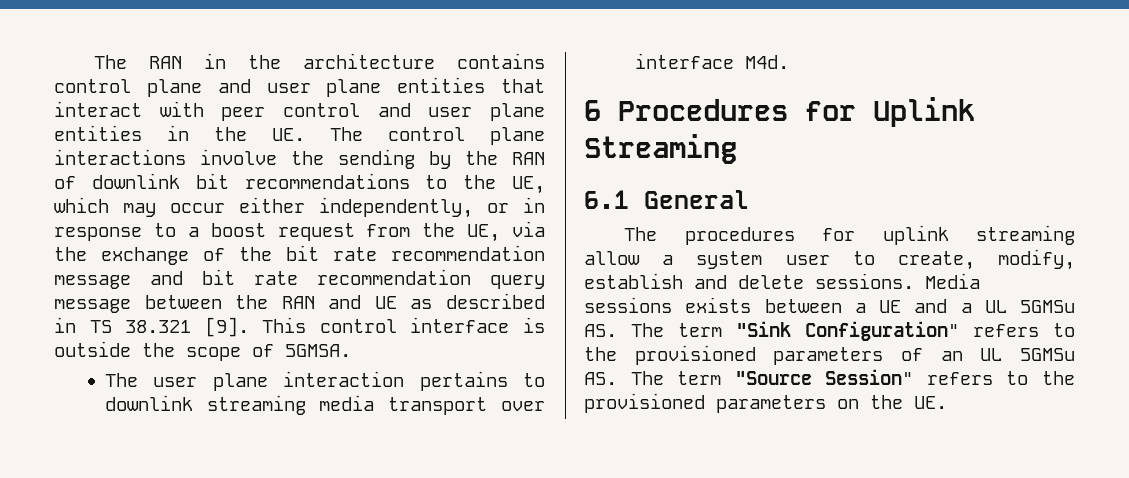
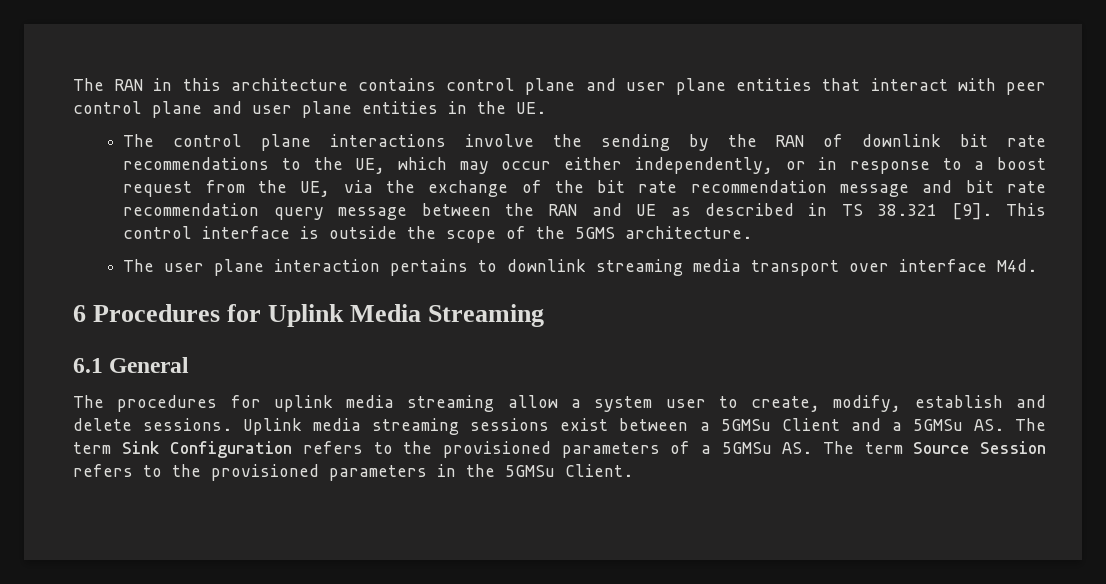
[248,55,282,69] the -> [182,78,221,91] this
(360, 110) none -> [152,101,202,118] plane
(305, 134) none -> (546, 108) //
(229, 181) none -> [1006,135,1046,147] rate
[285,344,351,357] 5GMSA. -> [536,226,753,239] the 5GMS architecture.
(975, 112) none -> [350,304,422,322] Media
(949, 235) none -> [346,395,395,408] media
[925,273,980,289] [584,297,901,313] Media sessions exists between a UE -> [243,418,840,435] Uplink media streaming sessions exist between a 5GMSu Client
[984,300,1075,313] [584,321,959,341] UL 5GMSu AS. The term "Sink Configuration" -> [912,418,1047,431] [73,441,293,458] 5GMSu AS. The term Sink Configuration
[940,348,1075,361] [584,369,1075,385] [584,393,947,413] an UL 5GMSu AS. The term "Source Session" refers to the provisioned parameters on the UE. -> [701,441,1046,454] [73,464,633,481] a 5GMSu AS. The term Source Session refers to the provisioned parameters in the 5GMSu Client.

